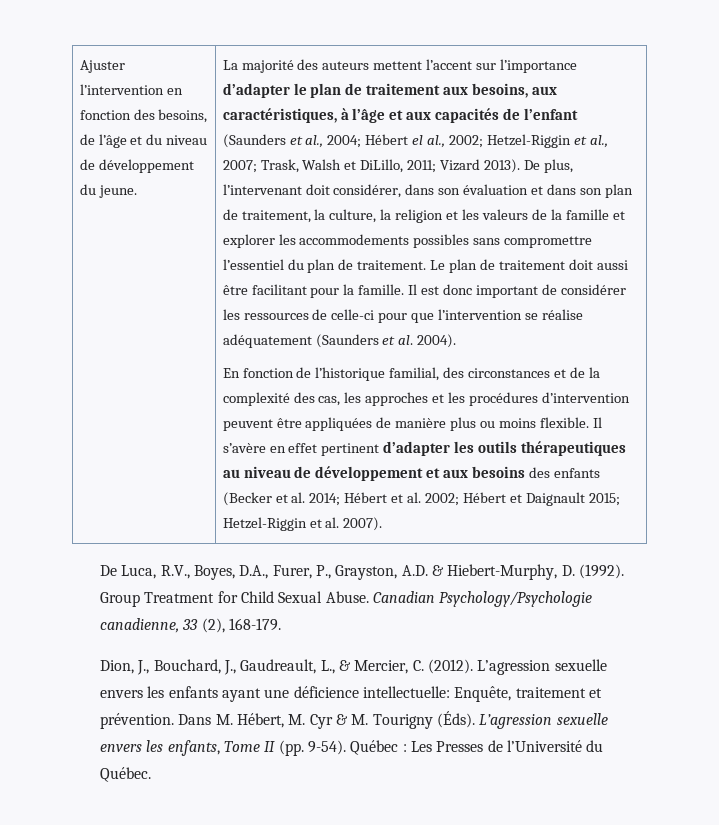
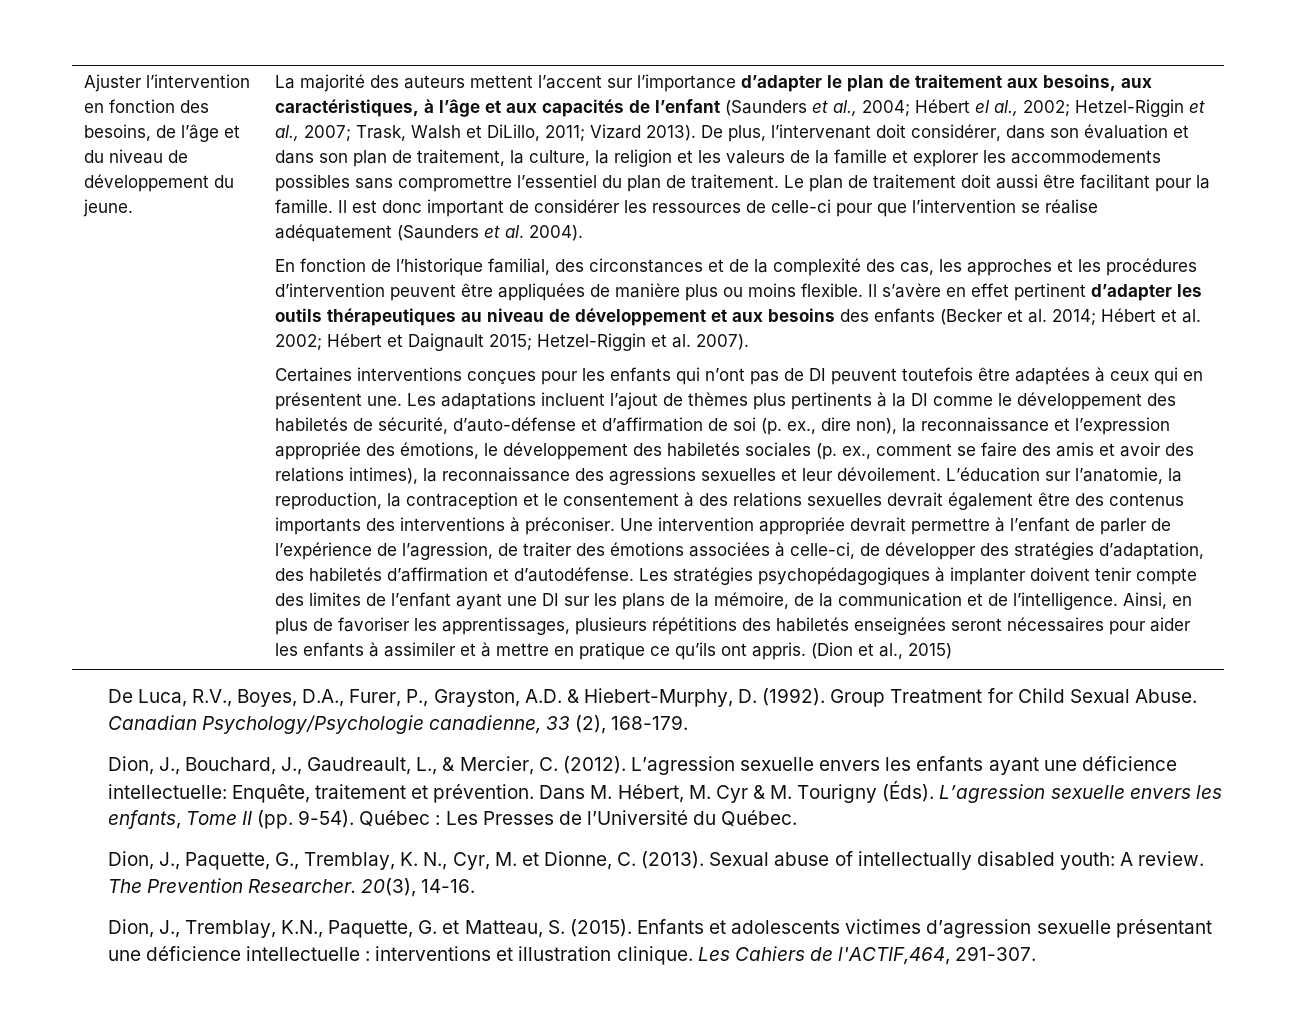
(383, 524) none -> [274,367,1203,385] [274,392,1176,410] [274,417,1170,435] [274,442,1194,460] [274,467,1182,485] [274,492,1184,510] [274,517,1171,535] [274,542,1204,560] [274,567,1197,585] [274,592,1192,610] [274,617,1191,635] [274,642,952,660] // Certaines interventions conçues pour les enfants qui n’ont pas de DI peuvent toutefois être adaptées à ceux qui en présentent une. Les adaptations incluent l’ajout de thèmes plus pertinents à la DI comme le développement des habiletés de sécurité, d’auto-défense et d’affirmation de soi (p. ex., dire non), la reconnaissance et l’expression appropriée des émotions, le développement des habiletés sociales (p. ex., comment se faire des amis et avoir des relations intimes), la reconnaissance des agressions sexuelles et leur dévoilement. L’éducation sur l’anatomie, la reproduction, la contraception et le consentement à des relations sexuelles devrait également être des contenus importants des interventions à préconiser. Une intervention appropriée devrait permettre à l’enfant de parler de l’expérience de l’agression, de traiter des émotions associées à celle-ci, de développer des stratégies d’adaptation, des habiletés d’affirmation et d’autodéfense. Les stratégies psychopédagogiques à implanter doivent tenir compte des limites de l’enfant ayant une DI sur les plans de la mémoire, de la communication et de l’intelligence. Ainsi, en plus de favoriser les apprentissages, plusieurs répétitions des habiletés enseignées seront nécessaires pour aider les enfants à assimiler et à mettre en pratique ce qu’ils ont appris. (Dion et al., 2015)
(152, 774) none -> [107,851,1205,870] [107,878,476,897] [107,919,1212,938] [107,946,1037,965] // Dion, J., Paquette, G., Tremblay, K. N., Cyr, M. et Dionne, C. (2013). Sexual abuse of intellectually disabled youth: A review. The Prevention Researcher. 20(3), 14-16. // Dion, J., Tremblay, K.N., Paquette, G. et Matteau, S. (2015). Enfants et adolescents victimes d’agression sexuelle présentant une déficience intellectuelle : interventions et illustration clinique. Les Cahiers de l'ACTIF,464, 291-307.

